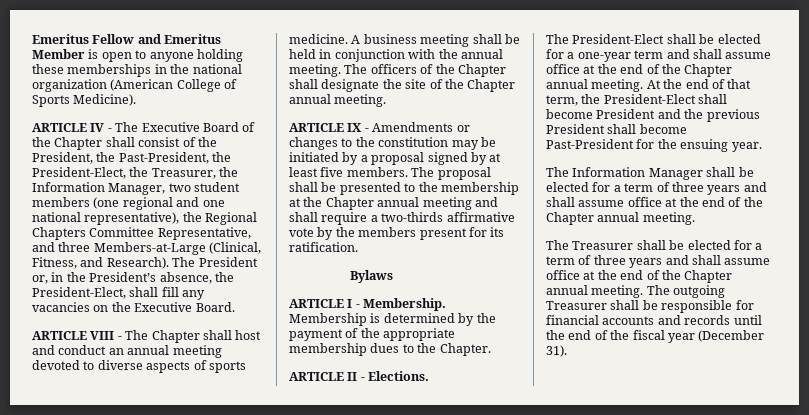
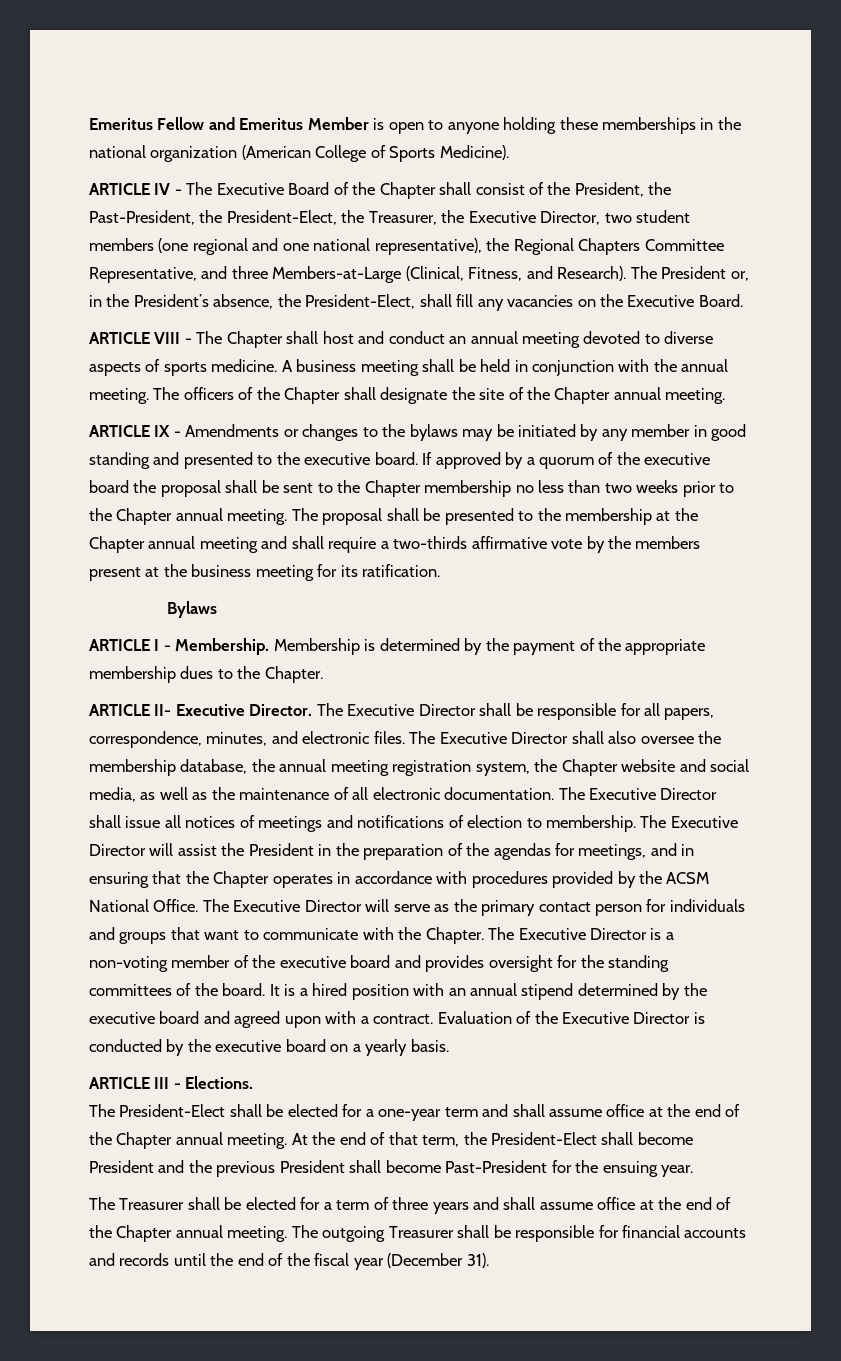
[32,182,166,195] Information Manager, -> [468,211,601,225] Executive Director,
[378,137,449,147] constitution -> [409,424,458,441] bylaws
[360,152,502,165] [289,167,408,177] a proposal signed by at least five members. -> [601,424,747,441] [89,452,711,469] [89,480,735,497] [89,508,288,525] any member in good standing and presented to the executive board. If approved by a quorum of the executive board the proposal shall be sent to the Chapter membership no less than two weeks prior to the Chapter annual meeting.
(467, 234) none -> [145,564,314,581] at the business meeting
[347,372,358,381] II -> [154,703,715,720] [89,731,722,748] [89,759,750,776] [89,787,718,802] [89,815,738,832] [89,843,695,860] [89,871,710,888] [89,899,745,916] [89,927,674,944] [89,955,670,972] [89,983,707,1000] [89,1011,705,1028] [89,1039,449,1056] [89,1077,170,1089] II- Executive Director. The Executive Director shall be responsible for all papers, correspondence, minutes, and electronic files. The Executive Director shall also oversee the membership database, the annual meeting registration system, the Chapter website and social media, as well as the maintenance of all electronic documentation. The Executive Director shall issue all notices of meetings and notifications of election to membership. The Executive Director will assist the President in the preparation of the agendas for meetings, and in ensuring that the Chapter operates in accordance with procedures provided by the ACSM National Office. The Executive Director will serve as the primary contact person for individuals and groups that want to communicate with the Chapter. The Executive Director is a non-voting member of the executive board and provides oversight for the standing committees of the board. It is a hired position with an annual stipend determined by the executive board and agreed upon with a contract. Evaluation of the Executive Director is conducted by the executive board on a yearly basis. // ARTICLE III
[546,167,754,180] [546,182,767,195] [546,197,763,207] [546,212,695,225] // The Information Manager shall be elected for a term of three years and shall assume office at the end of the Chapter annual meeting. -> (694, 1171) none

